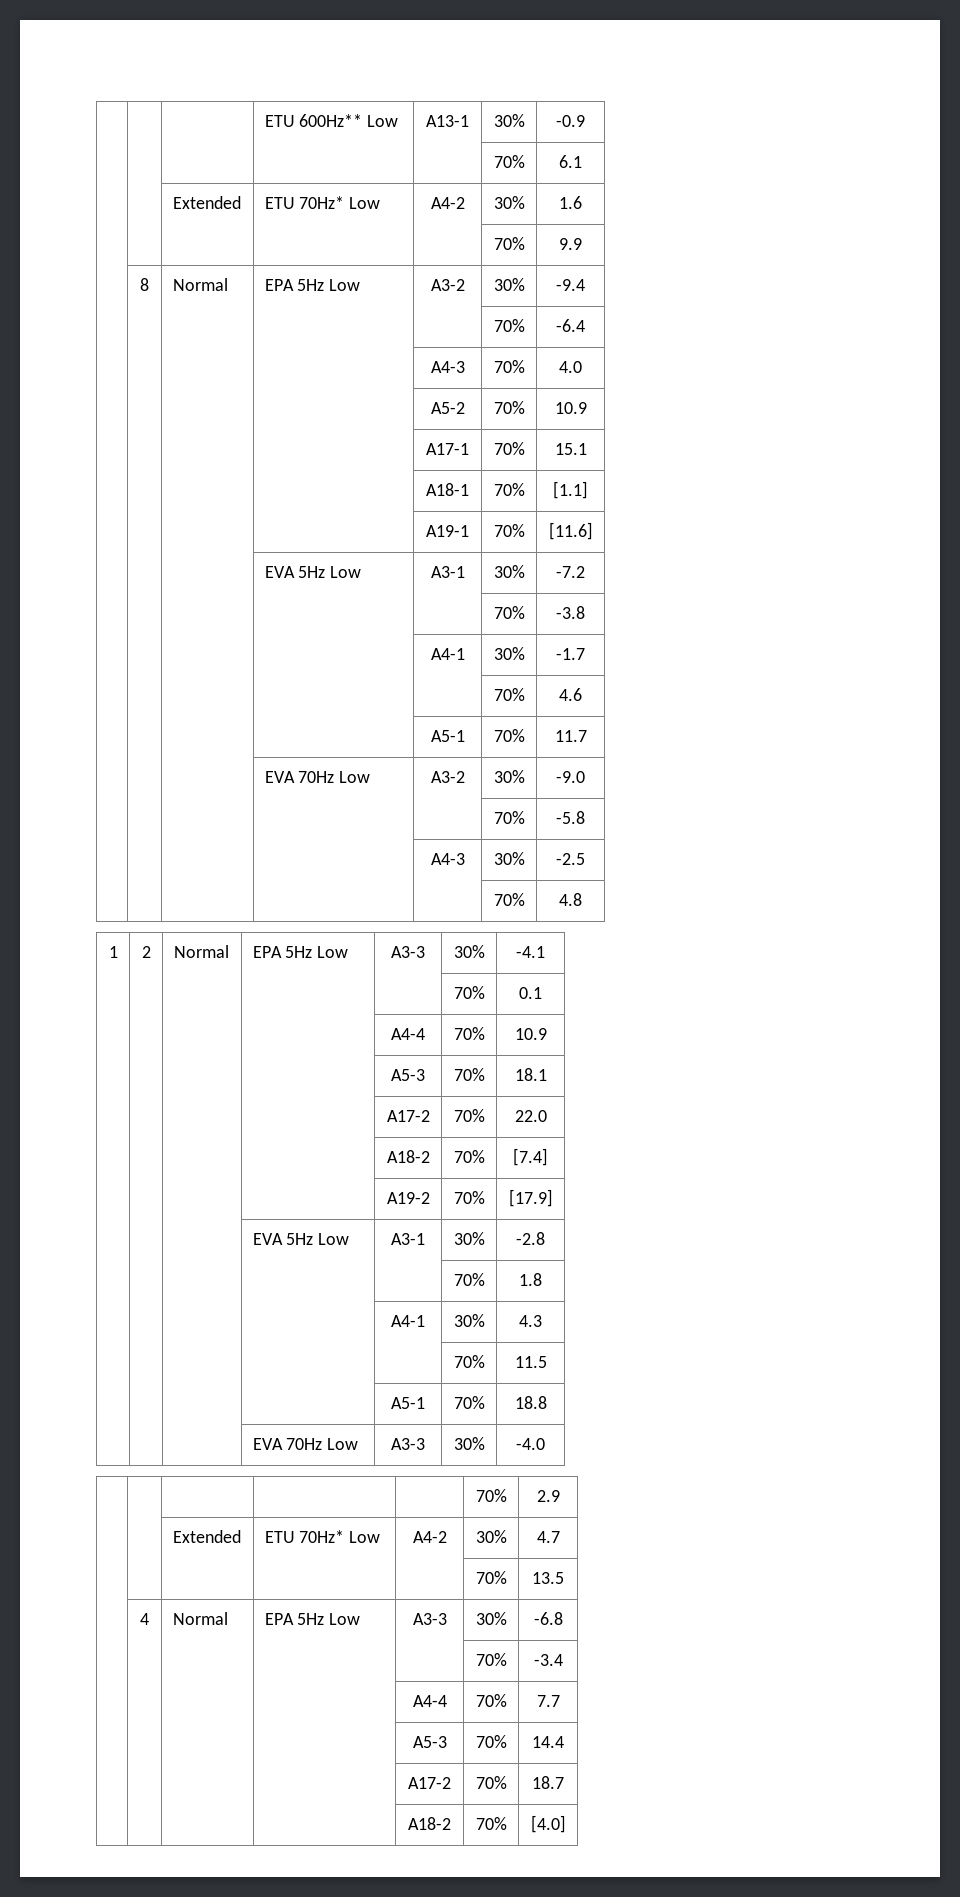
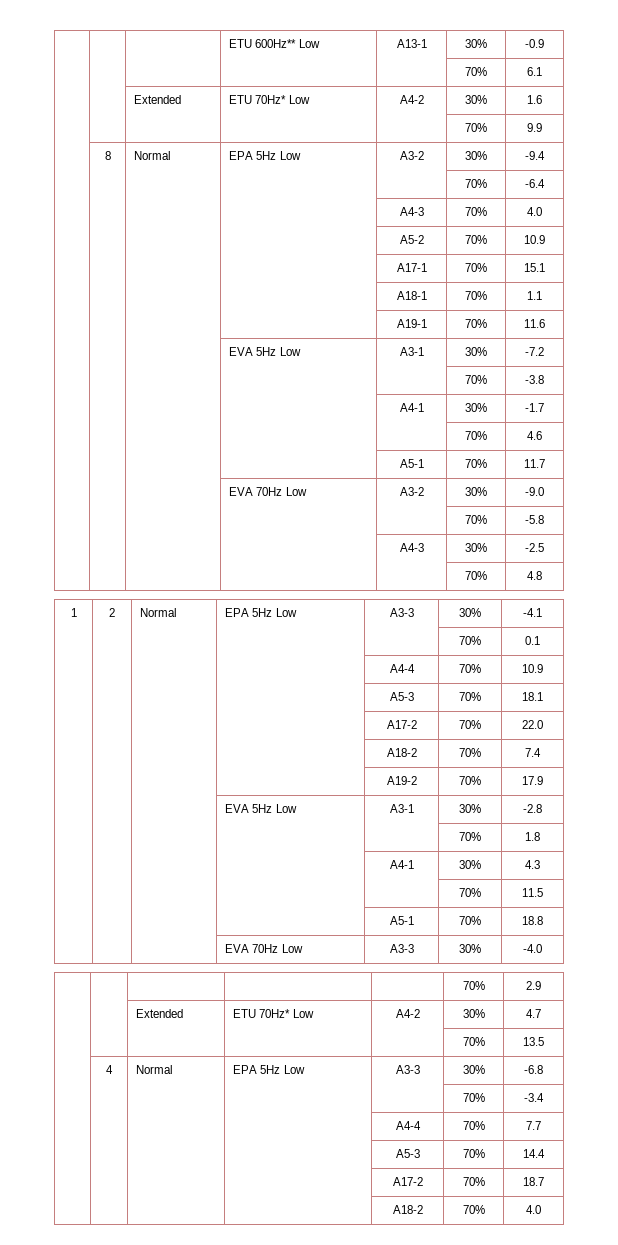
[553,481,588,499] [1.1] -> [527,291,542,300] 1.1
[548,522,593,540] [11.6] -> [524,319,545,328] 11.6
[513,1148,548,1166] [7.4] -> [525,748,541,757] 7.4
[508,1189,553,1207] [17.9] -> [522,776,543,785] 17.9
[530,1815,566,1833] [4.0] -> [526,1205,541,1214] 4.0

